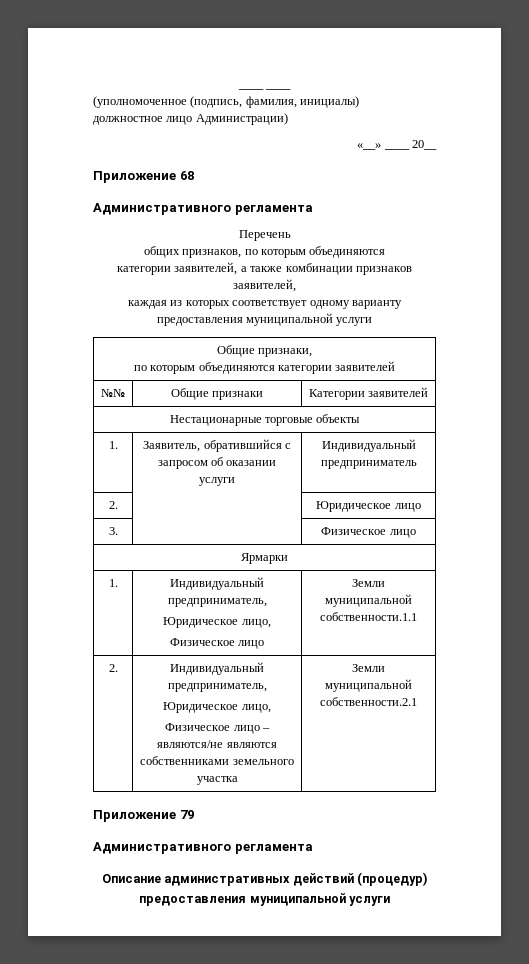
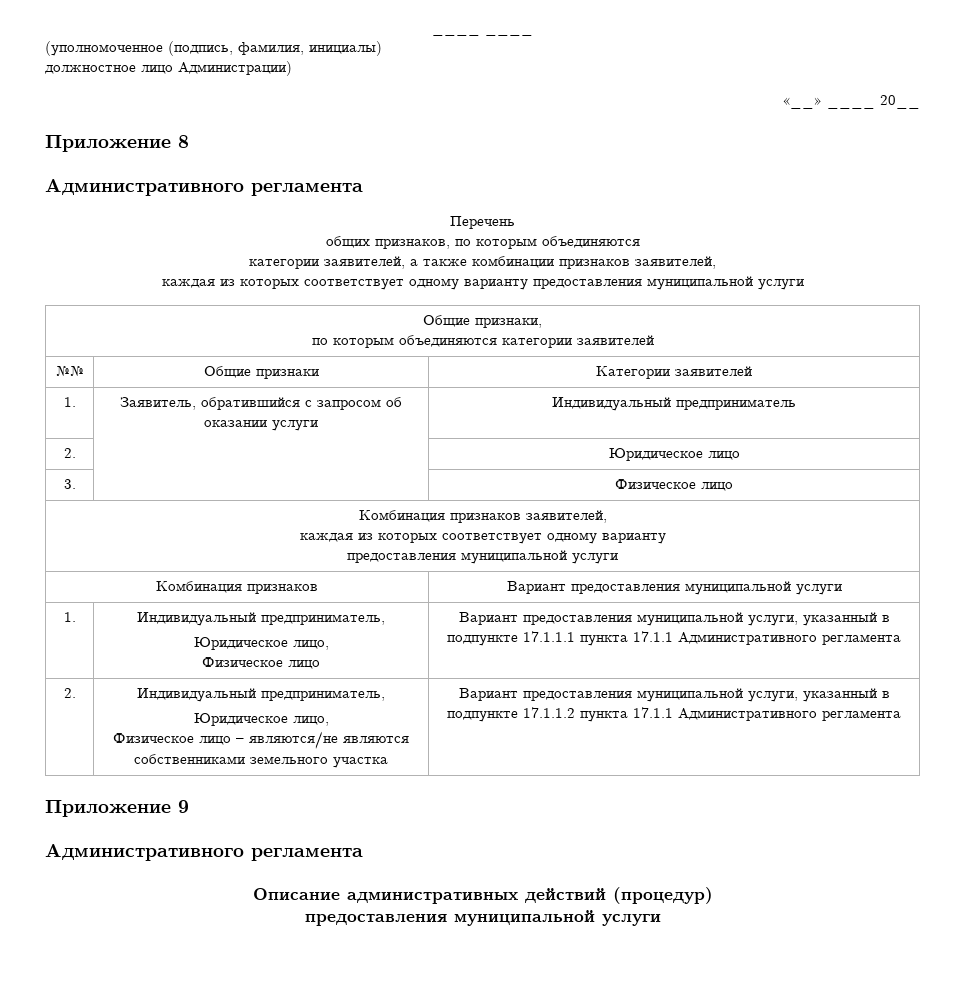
[179,171,194,180] 68 -> [178,135,189,148] 8
[169,414,361,426] // Нестационарные торговые объекты -> (752, 371) none
[241,553,288,564] Ярмарки -> [358,510,607,523] [299,532,666,544] [347,550,619,564] [156,581,318,594] [506,581,842,595] Комбинация признаков заявителей, // каждая из которых соответствует одному варианту // предоставления муниципальной услуги // Комбинация признаков | Вариант предоставления муниципальной услуги
[352,579,385,587] [325,594,412,607] [320,612,417,621] Земли муниципальной собственности.1.1 -> [458,612,890,626] [446,631,901,646] Вариант предоставления муниципальной услуги, указанный в подпункте 17.1.1.1 пункта 17.1.1 Административного регламента
[352,664,385,672] [325,679,412,692] [320,697,417,706] [93,810,194,822] Земли муниципальной собственности.2.1 // Приложение 79 -> [458,688,890,702] [446,707,901,722] [45,800,189,817] Вариант предоставления муниципальной услуги, указанный в подпункте 17.1.1.2 пункта 17.1.1 Административного регламента // Приложение 9

